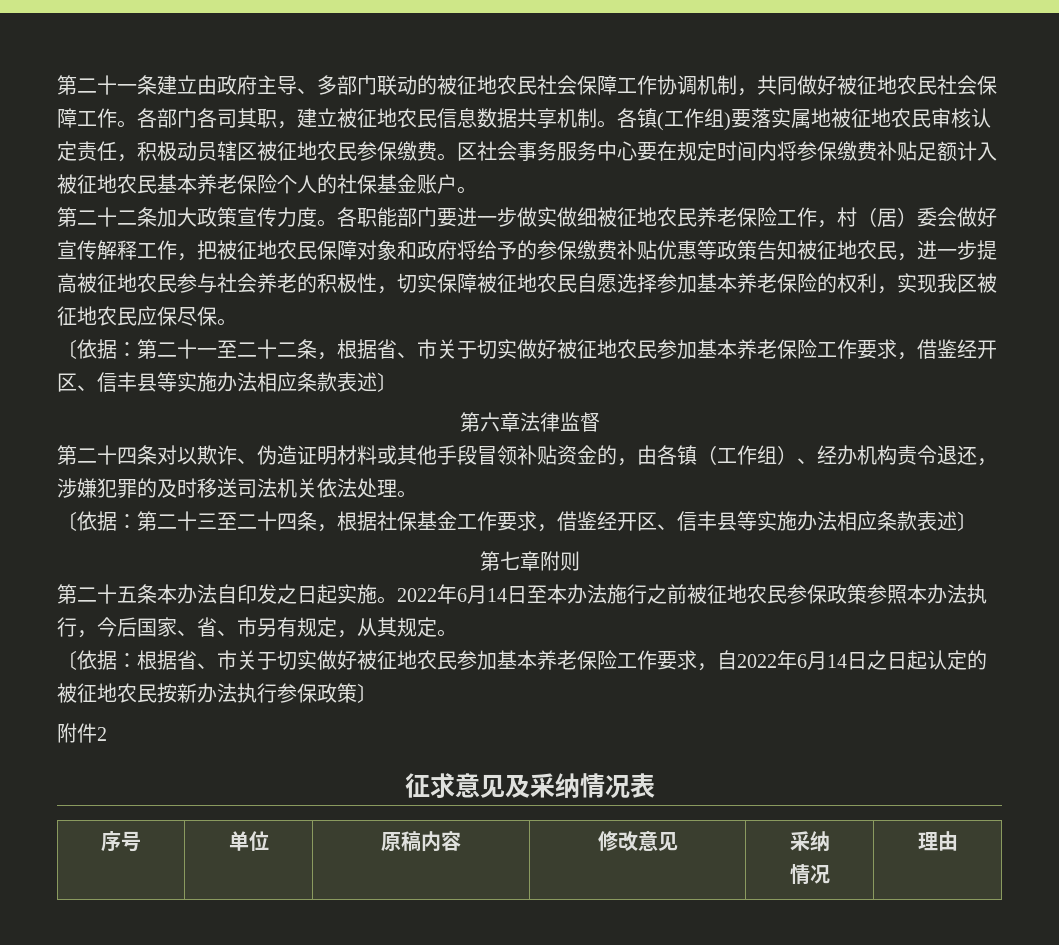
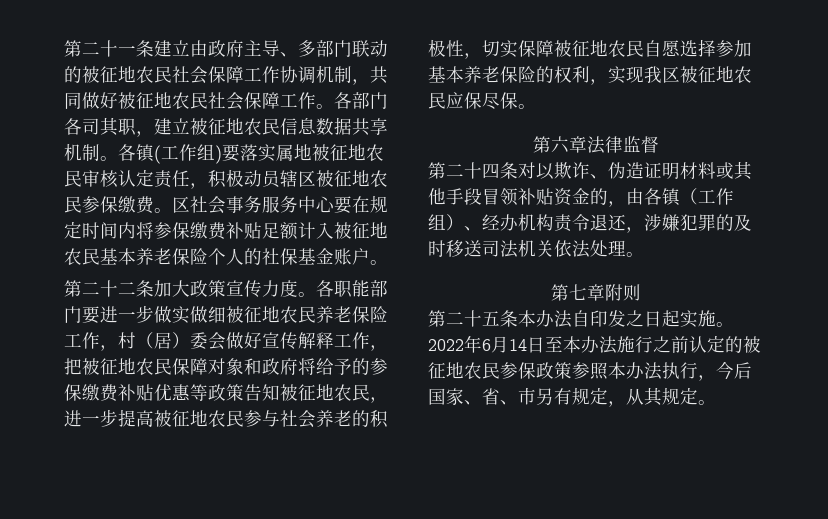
[57,339,997,360] [57,372,397,392] // 〔依据：第二十一至二十二条，根据省、市关于切实做好被征地农民参加基本养老保险工作要求，借鉴经开区、信丰县等实施办法相应条款表述〕 -> (536, 106) none
[57,511,977,532] // 〔依据：第二十三至二十四条，根据社保基金工作要求，借鉴经开区、信丰县等实施办法相应条款表述〕 -> (644, 254) none
(687, 594) none -> [689,335,743,353] 认定的
[57,650,987,671] [57,683,377,703] [57,723,107,743] [404,773,655,799] [101,831,141,852] [228,831,269,851] [381,831,461,852] [597,831,678,851] [789,831,830,852] [789,864,830,885] [917,831,958,851] // 〔依据：根据省、市关于切实做好被征地农民参加基本养老保险工作要求，自2022年6月14日之日起认定的被征地农民按新办法执行参保政策〕 // 附件2 // 征求意见及采纳情况表 // 序号 | 单位 | 原稿内容 | 修改意见 | 采纳 // 情况 | 理由 -> (716, 402) none

